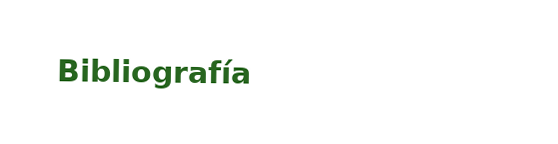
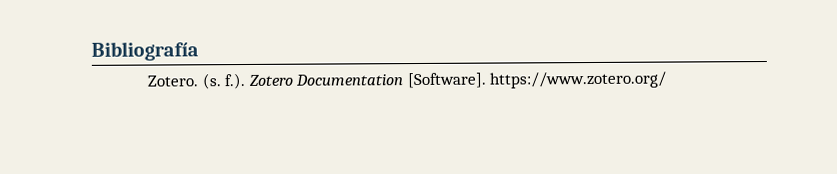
(252, 73) none -> [146,71,668,90] // Zotero. (s. f.). Zotero Documentation [Software]. https://www.zotero.org/

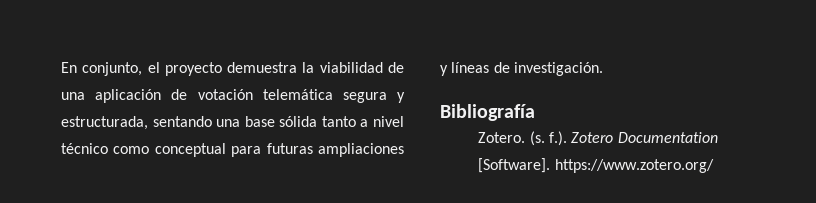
(91, 51) none -> [61,62,404,76] [61,89,406,103] [61,116,404,130] [61,143,405,157] [440,62,603,76] En conjunto, el proyecto demuestra la viabilidad de una aplicación de votación telemática segura y estructurada, sentando una base sólida tanto a nivel técnico como conceptual para futuras ampliaciones y líneas de investigación. //

